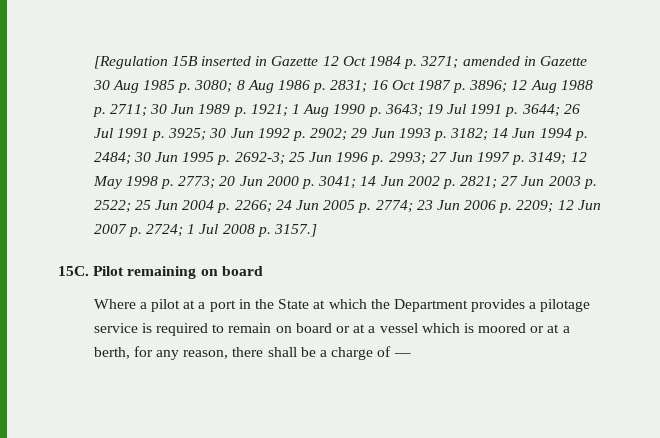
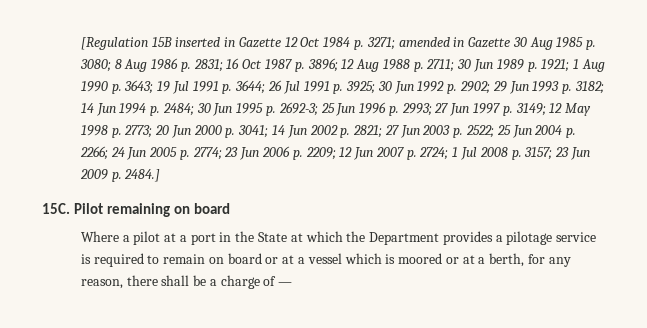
[273,224,317,237] 3157.] -> [524,147,590,160] [79,169,161,182] 3157; 23 Jun 2009 p. 2484.]

